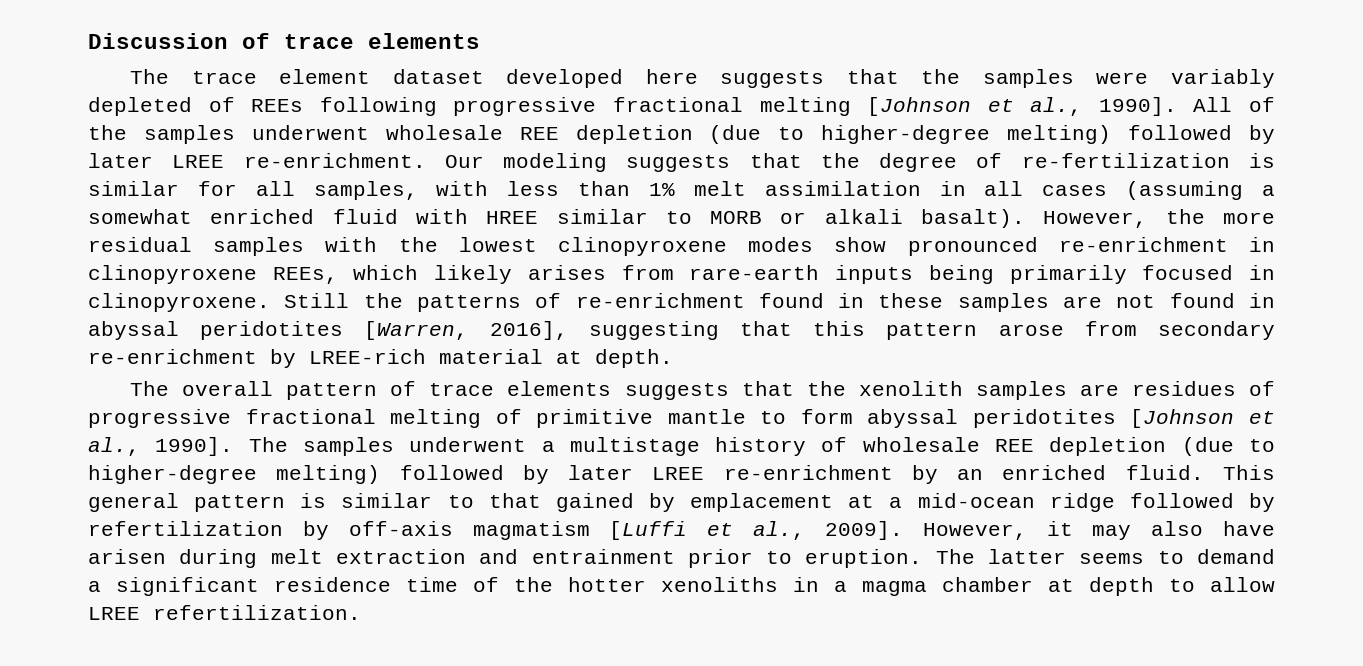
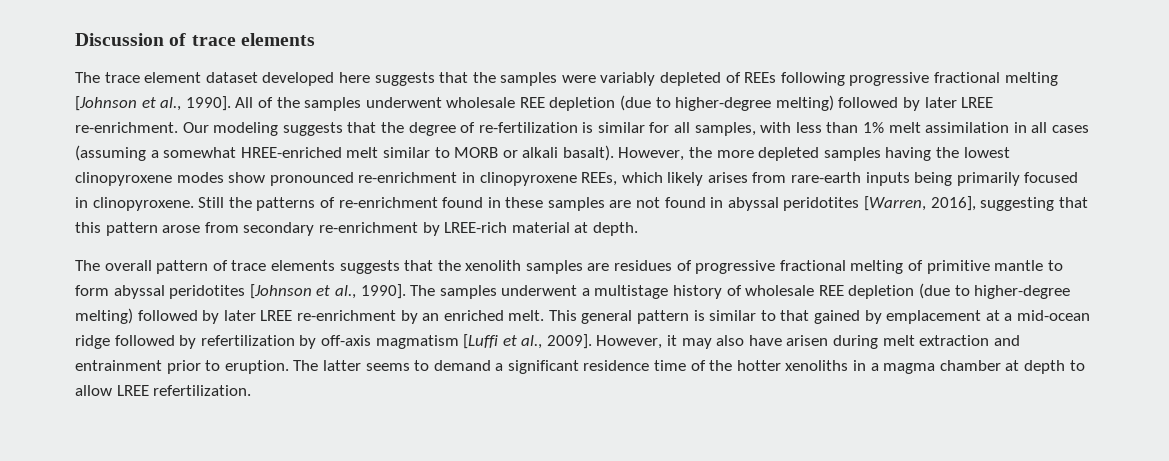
[210,209,539,224] enriched fluid with HREE -> [240,147,379,158] HREE-enriched melt
[88,237,378,256] residual samples with -> [758,147,932,161] depleted samples having
[1125,465,1204,480] fluid. -> [508,310,545,321] melt.

